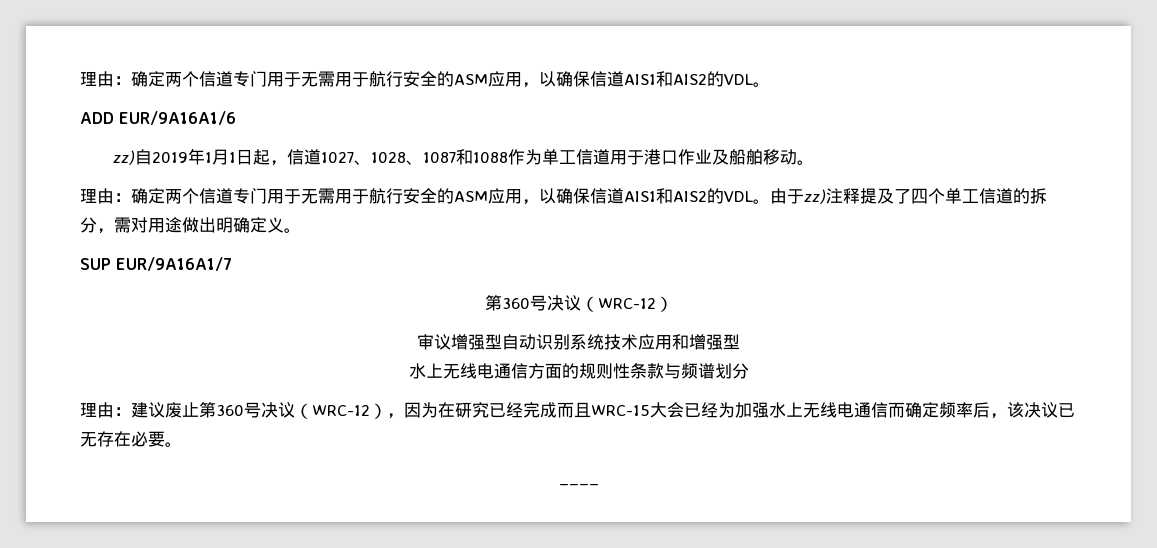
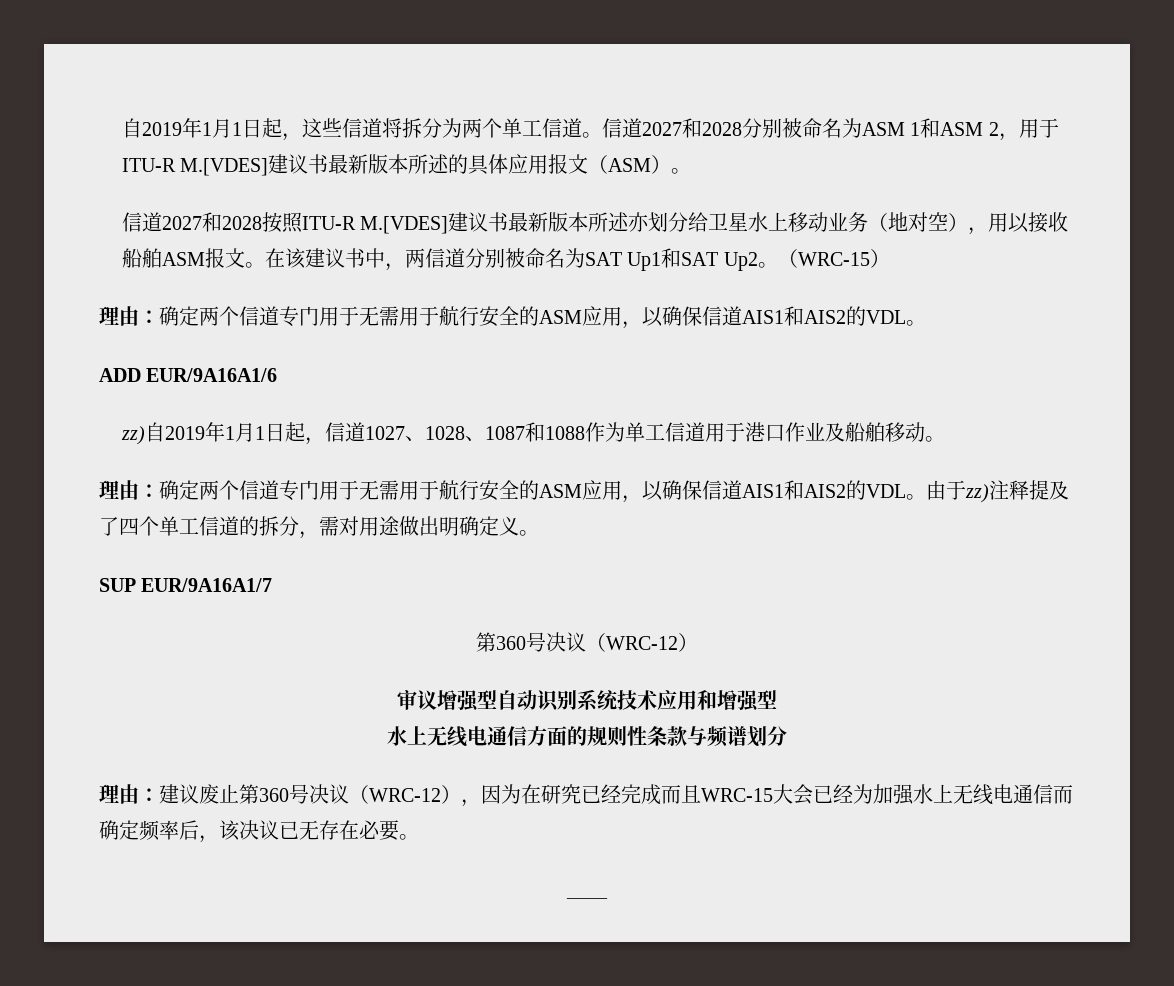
(80, 78) none -> [121,118,1059,141] [121,154,692,176] [121,212,1069,235] [121,248,890,271] 自2019年1月1日起，这些信道将拆分为两个单工信道。信道2027和2028分别被命名为ASM 1和ASM 2，用于ITU-R M.[VDES]建议书最新版本所述的具体应用报文（ASM）。 // 信道2027和2028按照ITU-R M.[VDES]建议书最新版本所述亦划分给卫星水上移动业务（地对空），用以接收船舶ASM报文。在该建议书中，两信道分别被命名为SAT Up1和SAT Up2。（WRC-15） //

